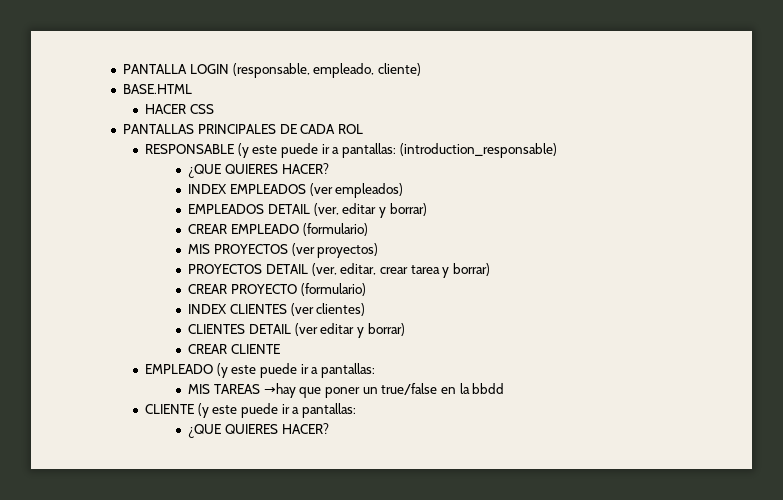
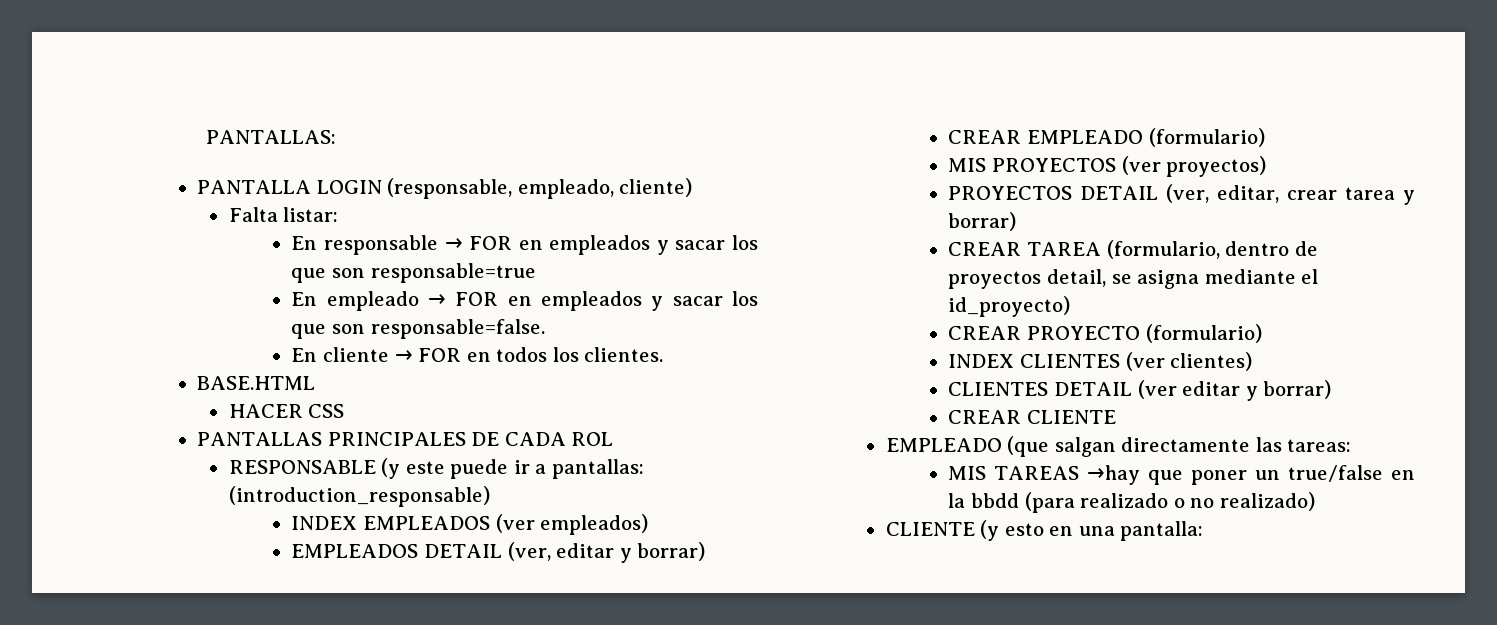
(123, 69) none -> [205,130,336,144] PANTALLAS: //
(422, 69) none -> [228,207,339,222] [291,235,758,255] [291,263,536,283] [291,291,758,311] [291,319,545,339] [291,347,664,362] // Falta listar: // En responsable → FOR en empleados y sacar los que son responsable=true // En empleado → FOR en empleados y sacar los que son responsable=false. // En cliente → FOR en todos los clientes.
[188,163,329,178] // ¿QUE QUIERES HACER? -> (490, 496) none
(490, 269) none -> [948,240,1318,259] [948,269,1319,289] [948,296,1071,317] // CREAR TAREA (formulario, dentro de proyectos detail, se asigna mediante el id_proyecto)
[216,363,375,378] (y este puede ir a pantallas: -> [1007,436,1352,457] (que salgan directamente las tareas:
[145,403,356,418] [188,423,329,438] // CLIENTE (y este puede ir a pantallas: // ¿QUE QUIERES HACER? -> [1024,492,1315,513] [885,520,1204,541] (para realizado o no realizado) // CLIENTE (y esto en una pantalla:

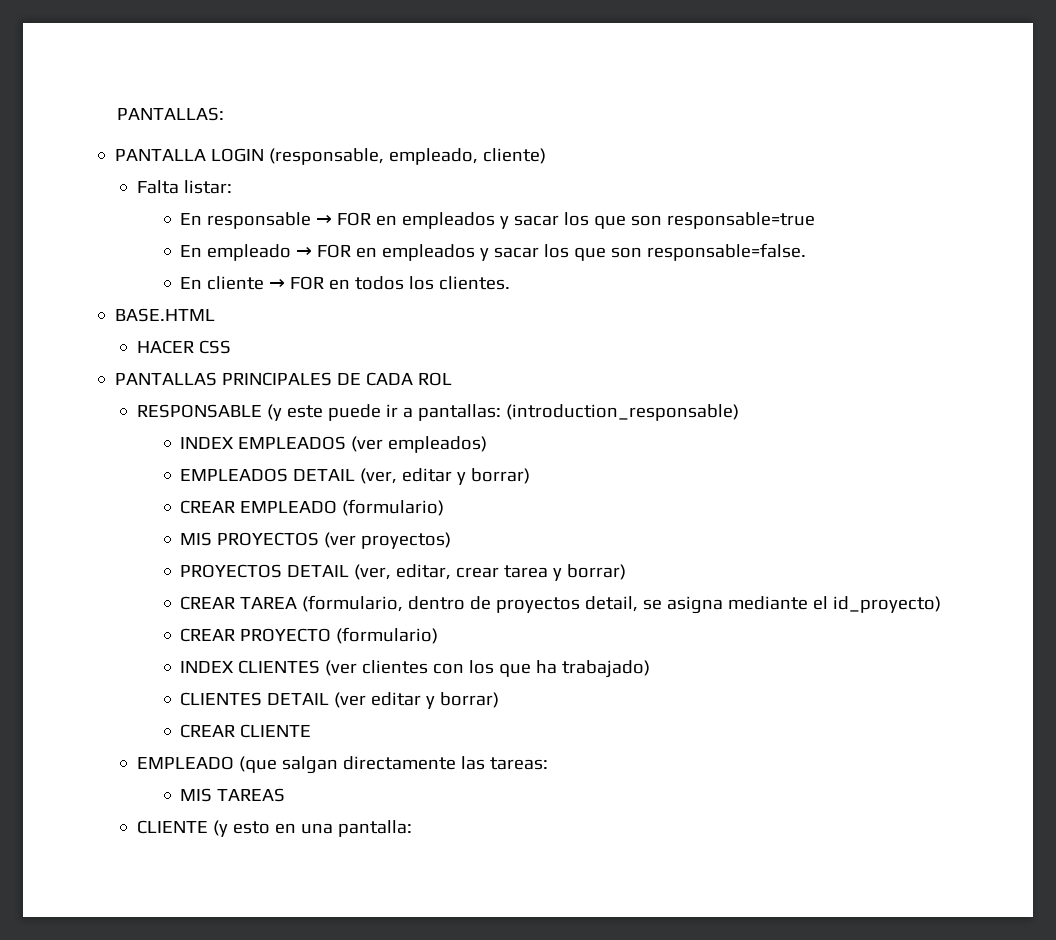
[1170,352,1253,371] clientes) -> [362,660,651,678] clientes con los que ha trabajado)
[1087,465,1415,485] [948,492,1315,513] →hay que poner un true/false en la bbdd (para realizado o no realizado) -> (286, 795) none

